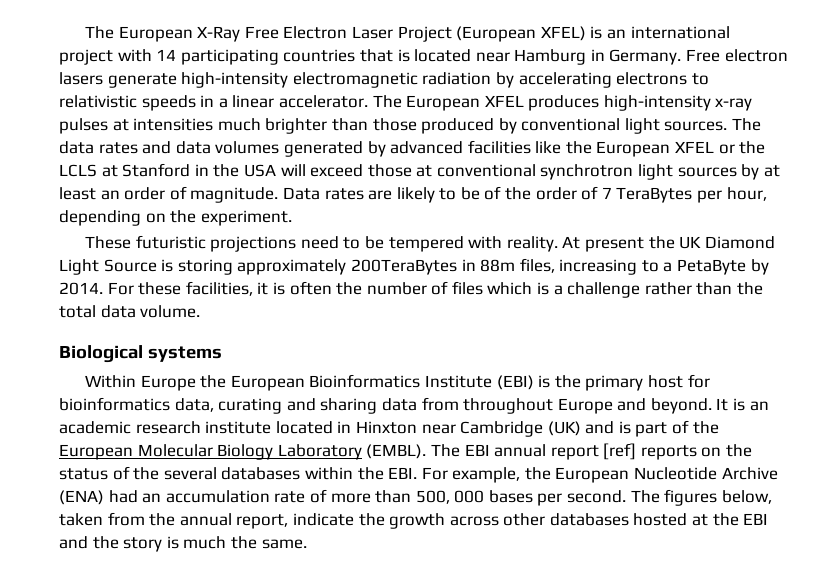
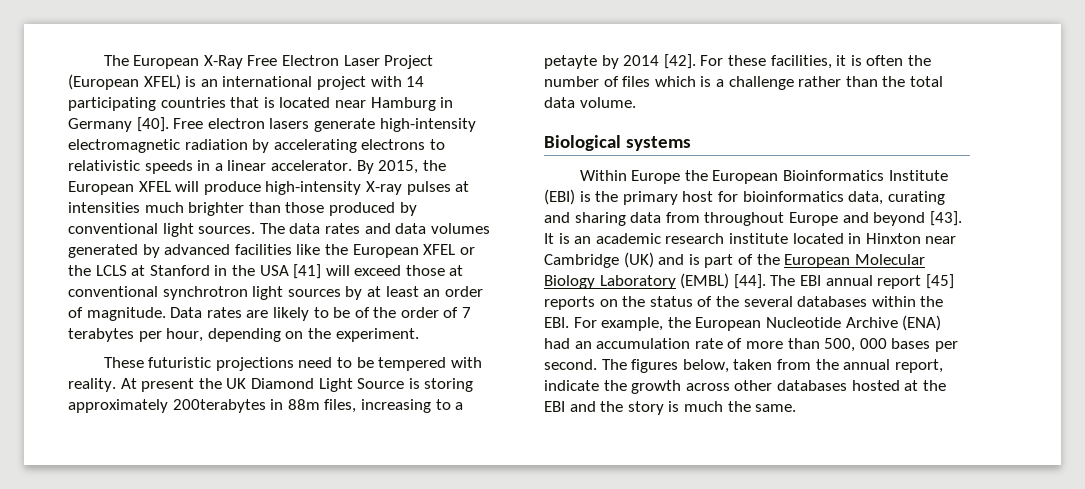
[609,49,682,65] Germany. -> [68,117,169,132] Germany [40].
[372,95,753,111] The European XFEL produces high-intensity x-ray -> [356,160,446,174] [68,181,402,195] By 2015, the European XFEL will produce high-intensity X-ray
(276, 170) none -> [293,264,322,279] [41]
[616,187,693,203] TeraBytes -> [68,328,134,342] terabytes
[350,259,457,275] 200TeraBytes -> [172,399,266,413] 200terabytes
[677,259,769,275] [59,282,103,295] PetaByte by 2014. -> [544,54,696,69] petayte by 2014 [42].
[650,398,712,414] beyond. -> [873,211,962,226] beyond [43].
[366,444,427,459] (EMBL). -> [680,273,766,289] (EMBL) [44].
[603,443,637,460] [ref] -> [925,274,954,289] [45]

